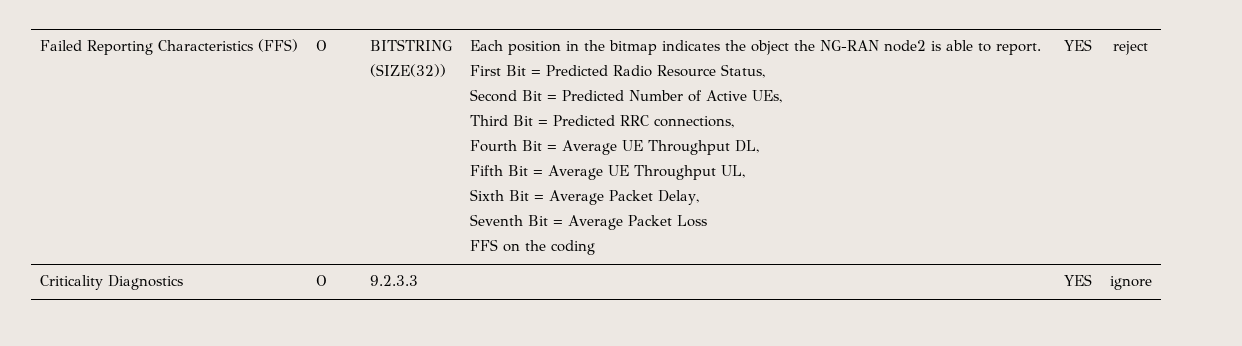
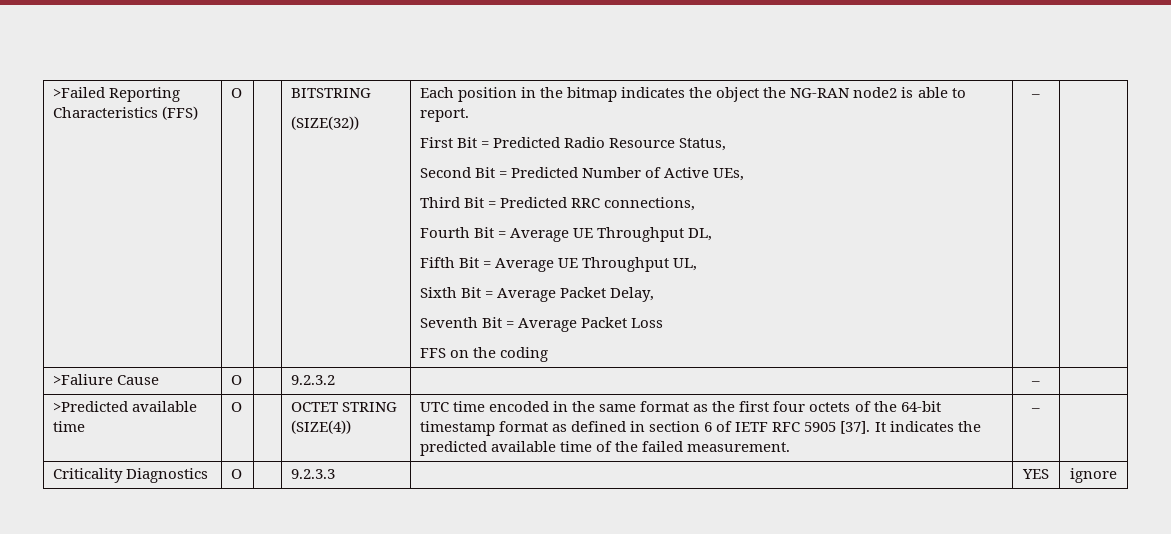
[39,40,82,51] Failed -> [52,87,105,98] >Failed
[1063,39,1092,51] [1113,41,1148,55] YES | reject -> [1031,94,1040,98] [52,374,159,385] [230,375,242,385] [290,375,335,385] [1031,381,1040,385] [52,401,197,412] [52,421,85,432] [230,402,242,412] [290,402,397,412] [290,420,351,434] [419,401,941,412] [419,421,981,436] [419,441,791,456] [1031,408,1040,412] – | // >Faliure Cause | O | | 9.2.3.2 | | – | // >Predicted available time | O | | OCTET STRING (SIZE(4)) | UTC time encoded in the same format as the first four octets of the 64-bit timestamp format as defined in section 6 of IETF RFC 5905 [37]. It indicates the predicted available time of the failed measurement. | – |

